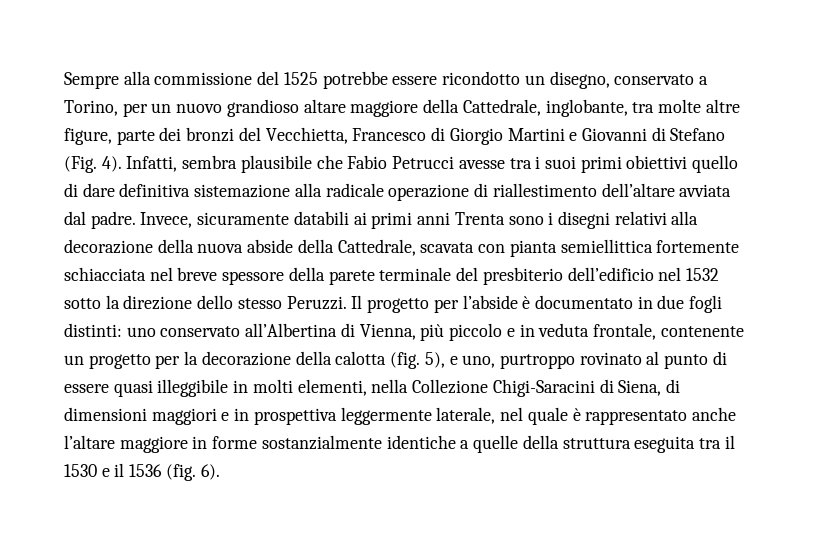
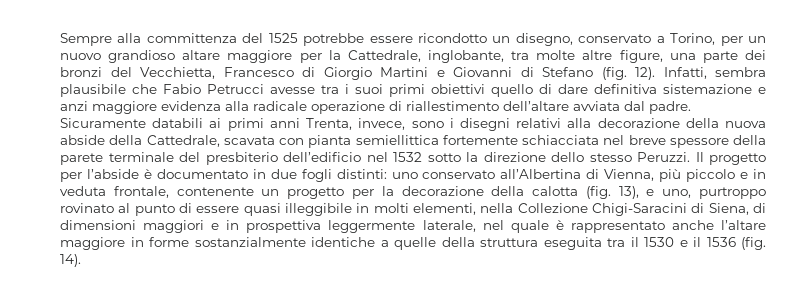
[154,72,253,85] commissione -> [146,33,237,43] committenza
[423,99,460,113] della -> [299,50,341,63] per la
(112, 136) none -> [669,53,696,60] una
[64,156,122,173] (Fig. 4). -> [601,67,655,80] (fig. 12).
(291, 191) none -> [758,87,766,94] [60,101,221,114] e anzi maggiore evidenza
[140,212,290,228] Invece, sicuramente -> [60,118,146,128] Sicuramente
[454,212,505,225] Trenta -> [306,118,406,130] Trenta, invece,
[424,352,445,368] 5), -> [618,186,639,199] 13),
[200,464,220,480] 6). -> [60,254,81,267] 14).

